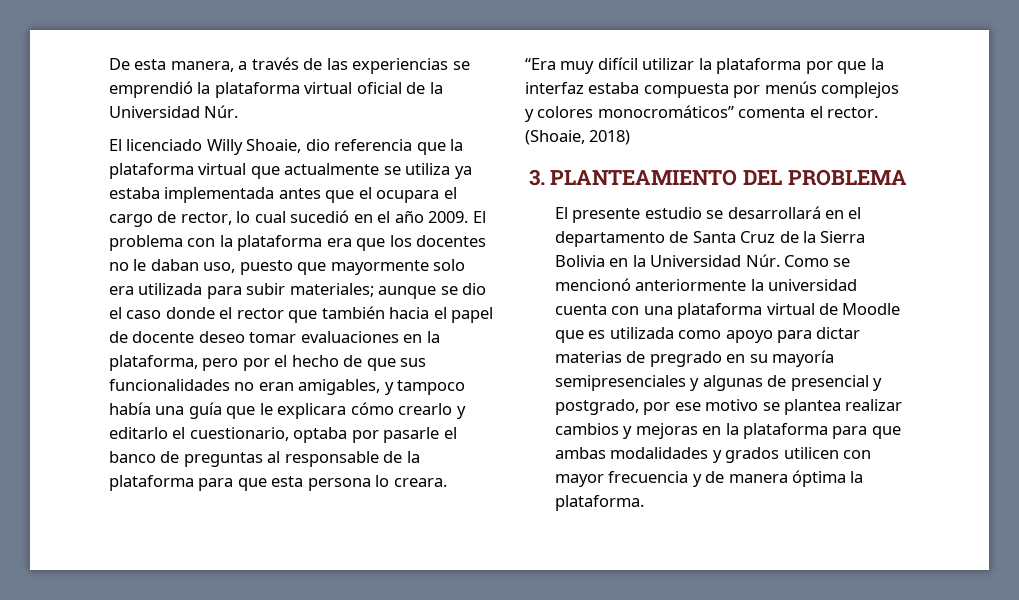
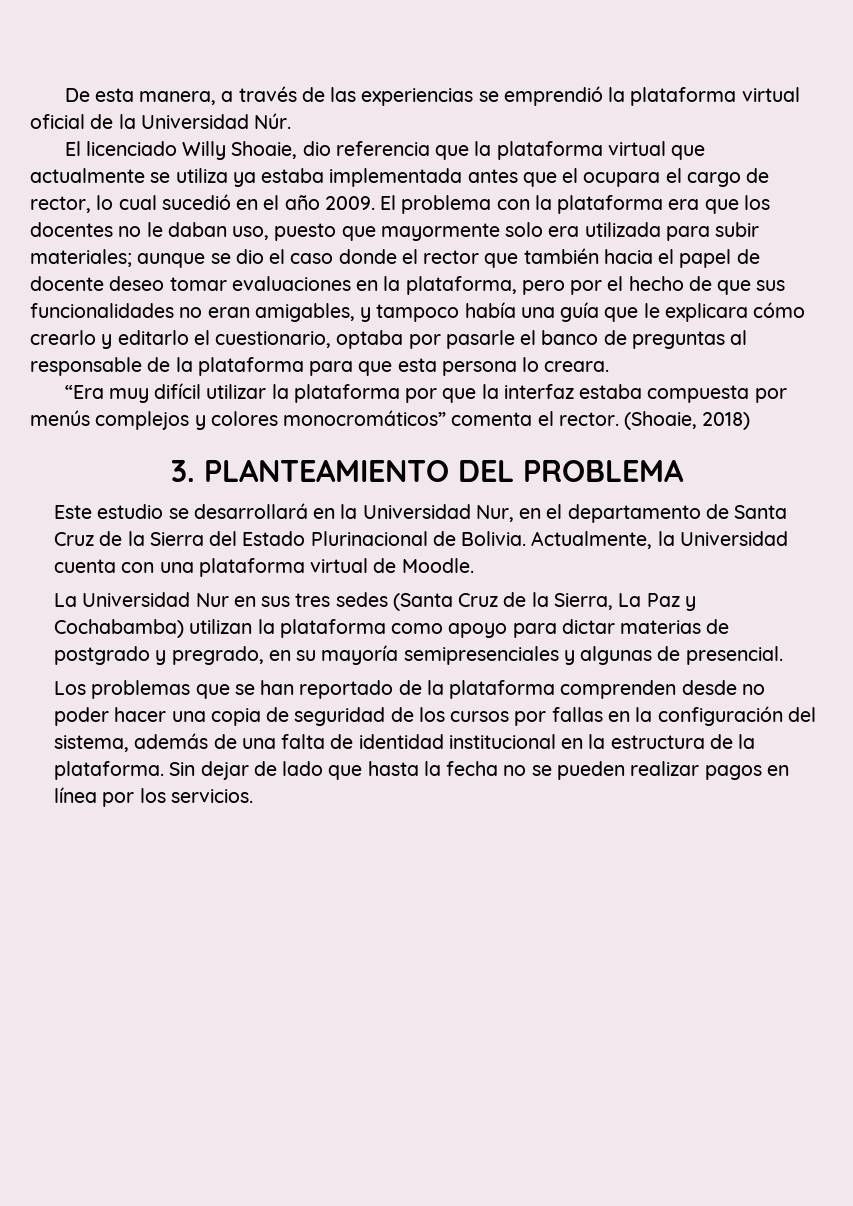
[554,207,641,223] El presente -> [54,505,93,519] Este
(844, 214) none -> [340,504,542,522] la Universidad Nur, en
[554,254,851,267] [554,278,858,291] Bolivia en la Universidad Núr. Como se mencionó anteriormente la universidad -> [209,531,789,549] del Estado Plurinacional de Bolivia. Actualmente, la Universidad
[842,303,901,315] [554,327,674,343] Moodle que es utilizada -> [401,558,474,573] [54,592,696,611] [54,619,386,638] Moodle. // La Universidad Nur en sus tres sedes (Santa Cruz de la Sierra, La Paz y Cochabamba) utilizan la plataforma
[649,351,722,367] pregrado -> [54,646,264,665] postgrado y pregrado,
[790,375,882,391] [554,399,903,415] [554,423,901,439] [554,447,871,463] [554,470,864,487] [554,495,644,511] presencial y postgrado, por ese motivo se plantea realizar cambios y mejoras en la plataforma para que ambas modalidades y grados utilicen con mayor frecuencia y de manera óptima la plataforma. -> [685,646,783,665] [54,680,766,699] [54,706,816,726] [54,733,756,752] [54,761,789,780] [54,787,253,807] presencial. // Los problemas que se han reportado de la plataforma comprenden desde no poder hacer una copia de seguridad de los cursos por fallas en la configuración del sistema, además de una falta de identidad institucional en la estructura de la plataforma. Sin dejar de lado que hasta la fecha no se pueden realizar pagos en línea por los servicios.

